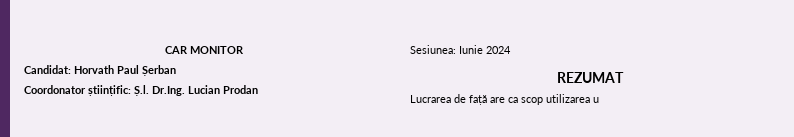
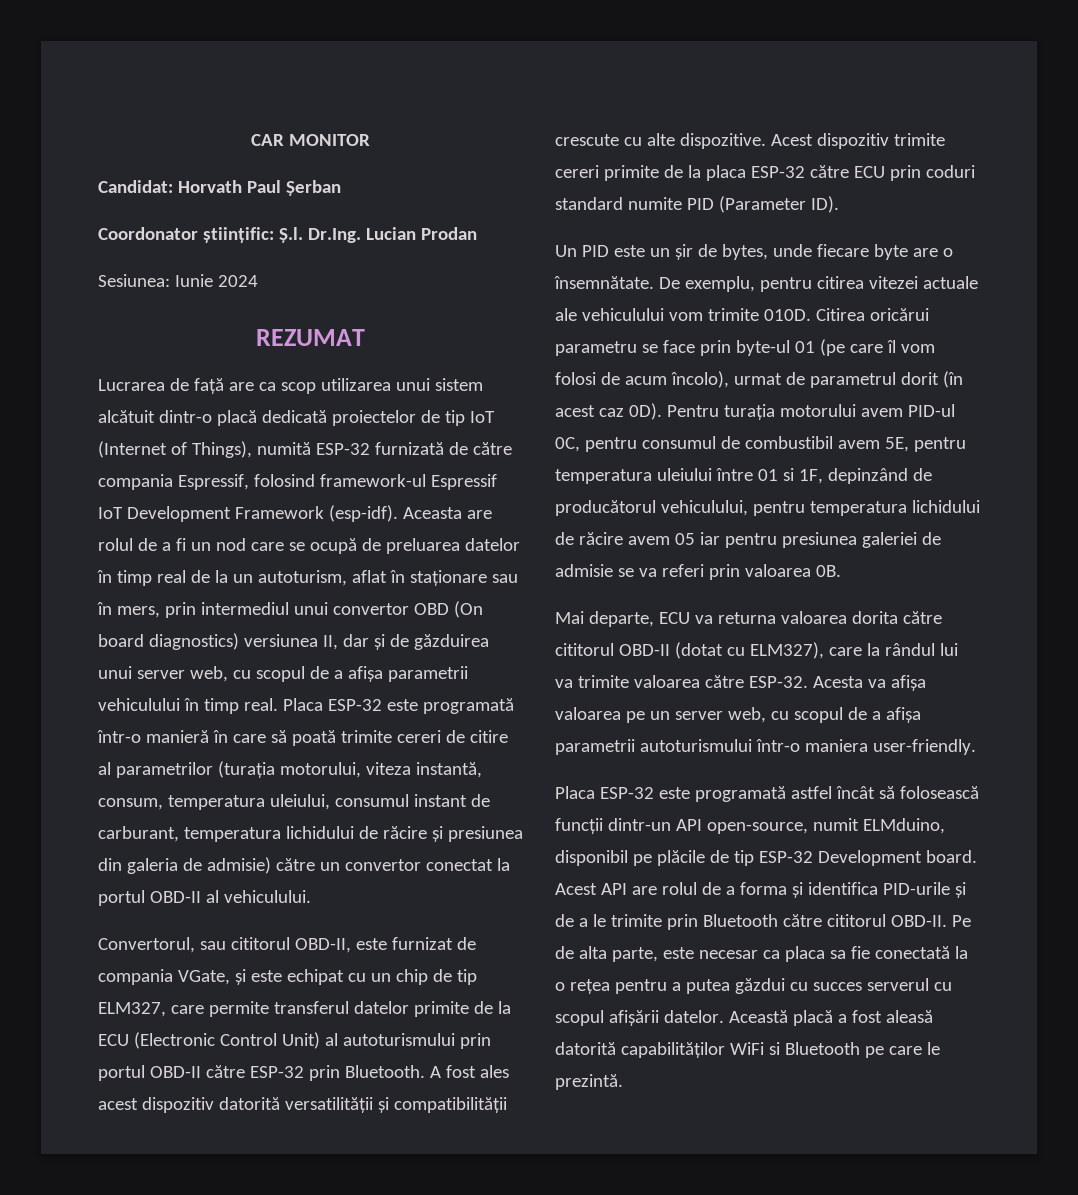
[593,97,599,103] u -> [395,378,483,391] [98,410,495,426] [98,441,512,458] [98,474,497,490] [98,505,492,522] [98,538,520,554] [97,570,518,586] [97,601,483,618] [98,633,489,650] [98,666,468,682] [98,698,514,714] [97,730,508,746] [98,761,482,778] [98,794,490,810] [98,826,523,842] [98,857,510,874] [98,890,311,906] [98,937,476,953] [98,969,477,985] [98,1001,511,1017] [98,1032,491,1049] [98,1065,509,1081] [98,1097,507,1113] [555,133,945,149] [555,165,975,181] [555,196,839,213] [555,244,953,260] [554,276,978,292] [555,308,929,321] [555,339,935,356] [555,371,963,388] [555,403,955,420] [555,436,966,452] [555,468,932,484] [555,500,980,516] [555,532,941,548] [555,564,841,580] [555,611,942,627] [555,642,958,659] [555,675,926,691] [555,707,921,723] [555,739,976,755] [555,786,979,802] [555,818,945,834] [555,850,977,866] [555,882,966,898] [555,914,971,930] [555,946,968,962] [555,978,952,994] [555,1010,933,1026] [555,1042,940,1058] [555,1074,623,1090] unui sistem alcătuit dintr-o placă dedicată proiectelor de tip IoT (Internet of Things), numită ESP-32 furnizată de către compania Espressif, folosind framework-ul Espressif IoT Development Framework (esp-idf). Aceasta are rolul de a fi un nod care se ocupă de preluarea datelor în timp real de la un autoturism, aflat în staționare sau în mers, prin intermediul unui convertor OBD (On board diagnostics) versiunea II, dar și de găzduirea unui server web, cu scopul de a afișa parametrii vehiculului în timp real. Placa ESP-32 este programată într-o manieră în care să poată trimite cereri de citire al parametrilor (turația motorului, viteza instantă, consum, temperatura uleiului, consumul instant de carburant, temperatura lichidului de răcire și presiunea din galeria de admisie) către un convertor conectat la portul OBD-II al vehiculului. // Convertorul, sau cititorul OBD-II, este furnizat de compania VGate, și este echipat cu un chip de tip ELM327, care permite transferul datelor primite de la ECU (Electronic Control Unit) al autoturismului prin portul OBD-II către ESP-32 prin Bluetooth. A fost ales acest dispozitiv datorită versatilității și compatibilității crescute cu alte dispozitive. Acest dispozitiv trimite cereri primite de la placa ESP-32 către ECU prin coduri standard numite PID (Parameter ID). // Un PID este un șir de bytes, unde fiecare byte are o însemnătate. De exemplu, pentru citirea vitezei actuale ale vehiculului vom trimite 010D. Citirea oricărui parametru se face prin byte-ul 01 (pe care îl vom folosi de acum încolo), urmat de parametrul dorit (în acest caz 0D). Pentru turația motorului avem PID-ul 0C, pentru consumul de combustibil avem 5E, pentru temperatura uleiului între 01 si 1F, depinzând de producătorul vehiculului, pentru temperatura lichidului de răcire avem 05 iar pentru presiunea galeriei de admisie se va referi prin valoarea 0B. // Mai departe, ECU va returna valoarea dorita către cititorul OBD-II (dotat cu ELM327), care la rândul lui va trimite valoarea către ESP-32. Acesta va afișa valoarea pe un server web, cu scopul de a afișa parametrii autoturismului într-o maniera user-friendly. // Placa ESP-32 este programată astfel încât să folosească funcții dintr-un API open-source, numit ELMduino, disponibil pe plăcile de tip ESP-32 Development board. Acest API are rolul de a forma și identifica PID-urile și de a le trimite prin Bluetooth către cititorul OBD-II. Pe de alta parte, este necesar ca placa sa fie conectată la o rețea pentru a putea găzdui cu succes serverul cu scopul afișării datelor. Această placă a fost aleasă datorită capabilităților WiFi si Bluetooth pe care le prezintă.

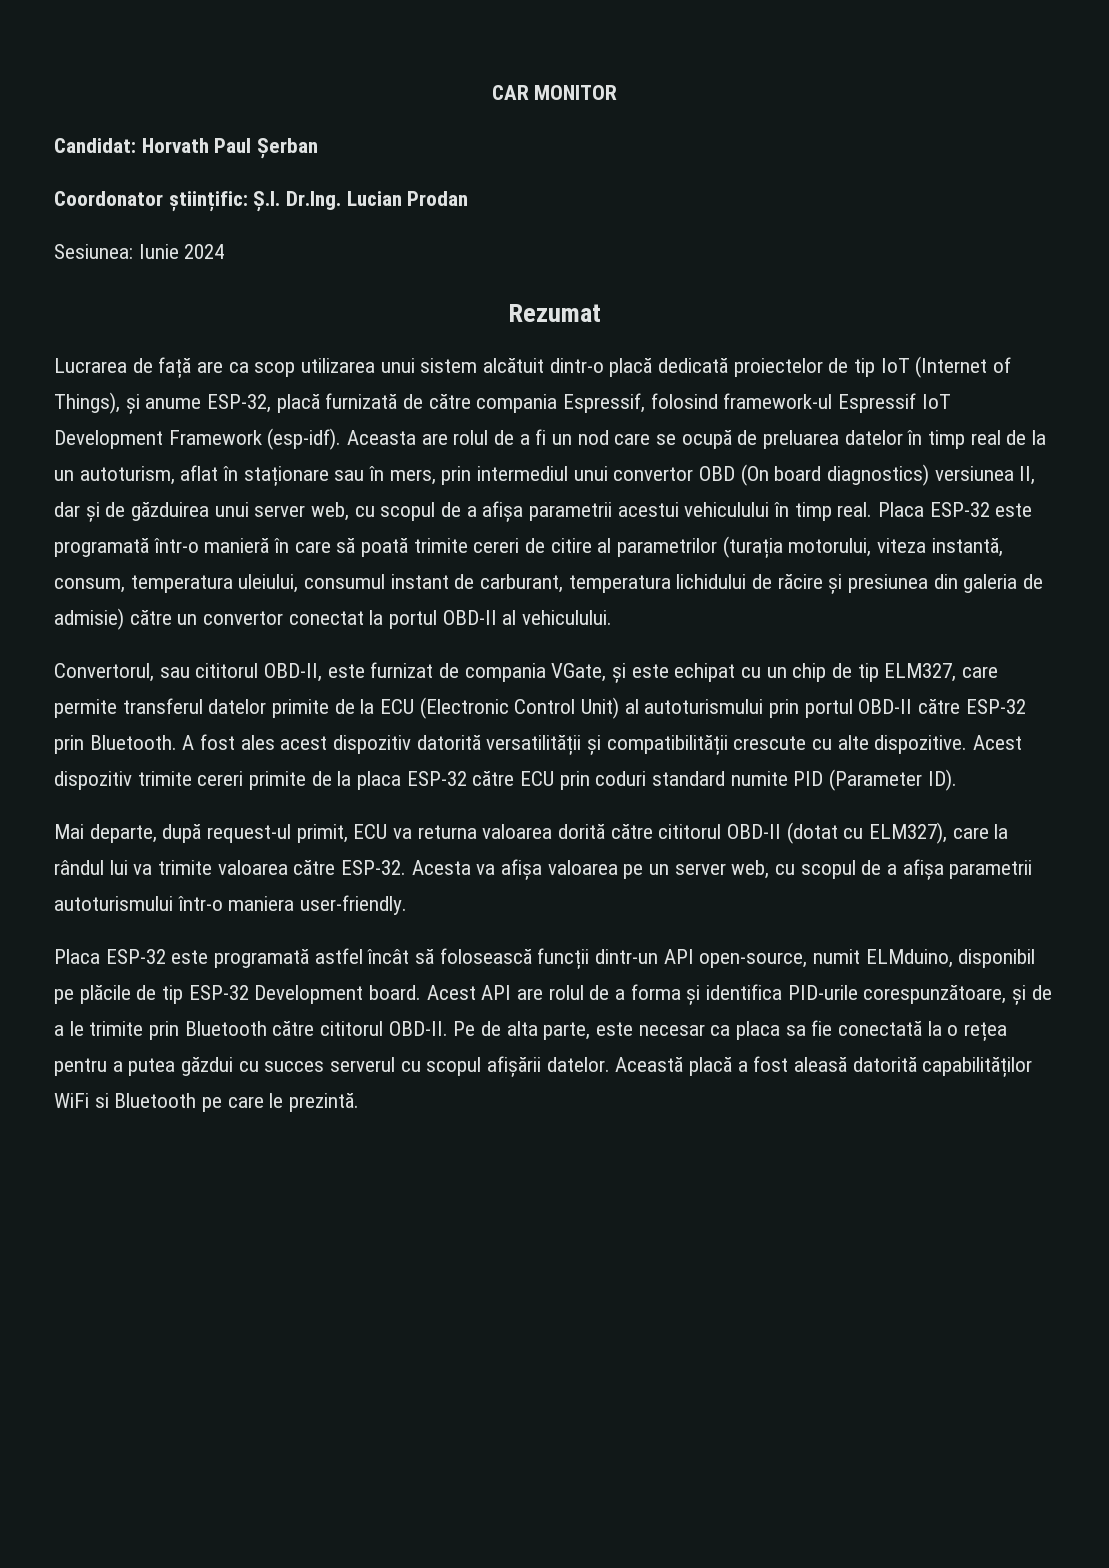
[256,329,365,346] REZUMAT -> [508,304,601,322] Rezumat
[256,442,370,455] numită ESP-32 -> [125,394,320,414] și anume ESP-32, placă
(468, 674) none -> [617,502,679,517] acestui
[555,244,953,260] [554,276,978,292] [555,308,929,321] [555,339,935,356] [555,371,963,388] [555,403,955,420] [555,436,966,452] [555,468,932,484] [555,500,980,516] [555,532,941,548] [555,564,841,580] // Un PID este un șir de bytes, unde fiecare byte are o însemnătate. De exemplu, pentru citirea vitezei actuale ale vehiculului vom trimite 010D. Citirea oricărui parametru se face prin byte-ul 01 (pe care îl vom folosi de acum încolo), urmat de parametrul dorit (în acest caz 0D). Pentru turația motorului avem PID-ul 0C, pentru consumul de combustibil avem 5E, pentru temperatura uleiului între 01 si 1F, depinzând de producătorul vehiculului, pentru temperatura lichidului de răcire avem 05 iar pentru presiunea galeriei de admisie se va referi prin valoarea 0B. -> (957, 780) none
(654, 619) none -> [162,824,348,843] după request-ul primit,
[851,611,898,624] dorita -> [558,824,606,839] dorită
(950, 888) none -> [863,985,1007,1004] corespunzătoare,

